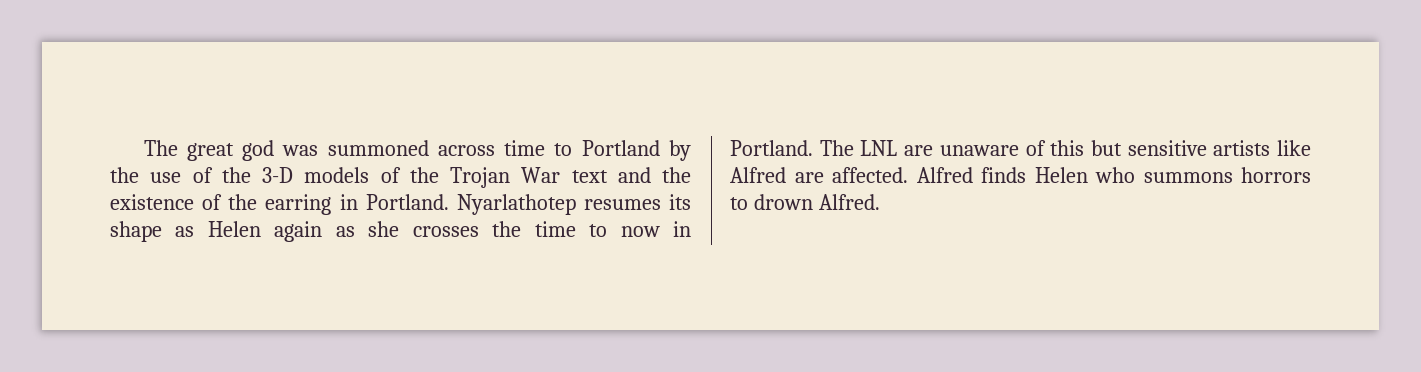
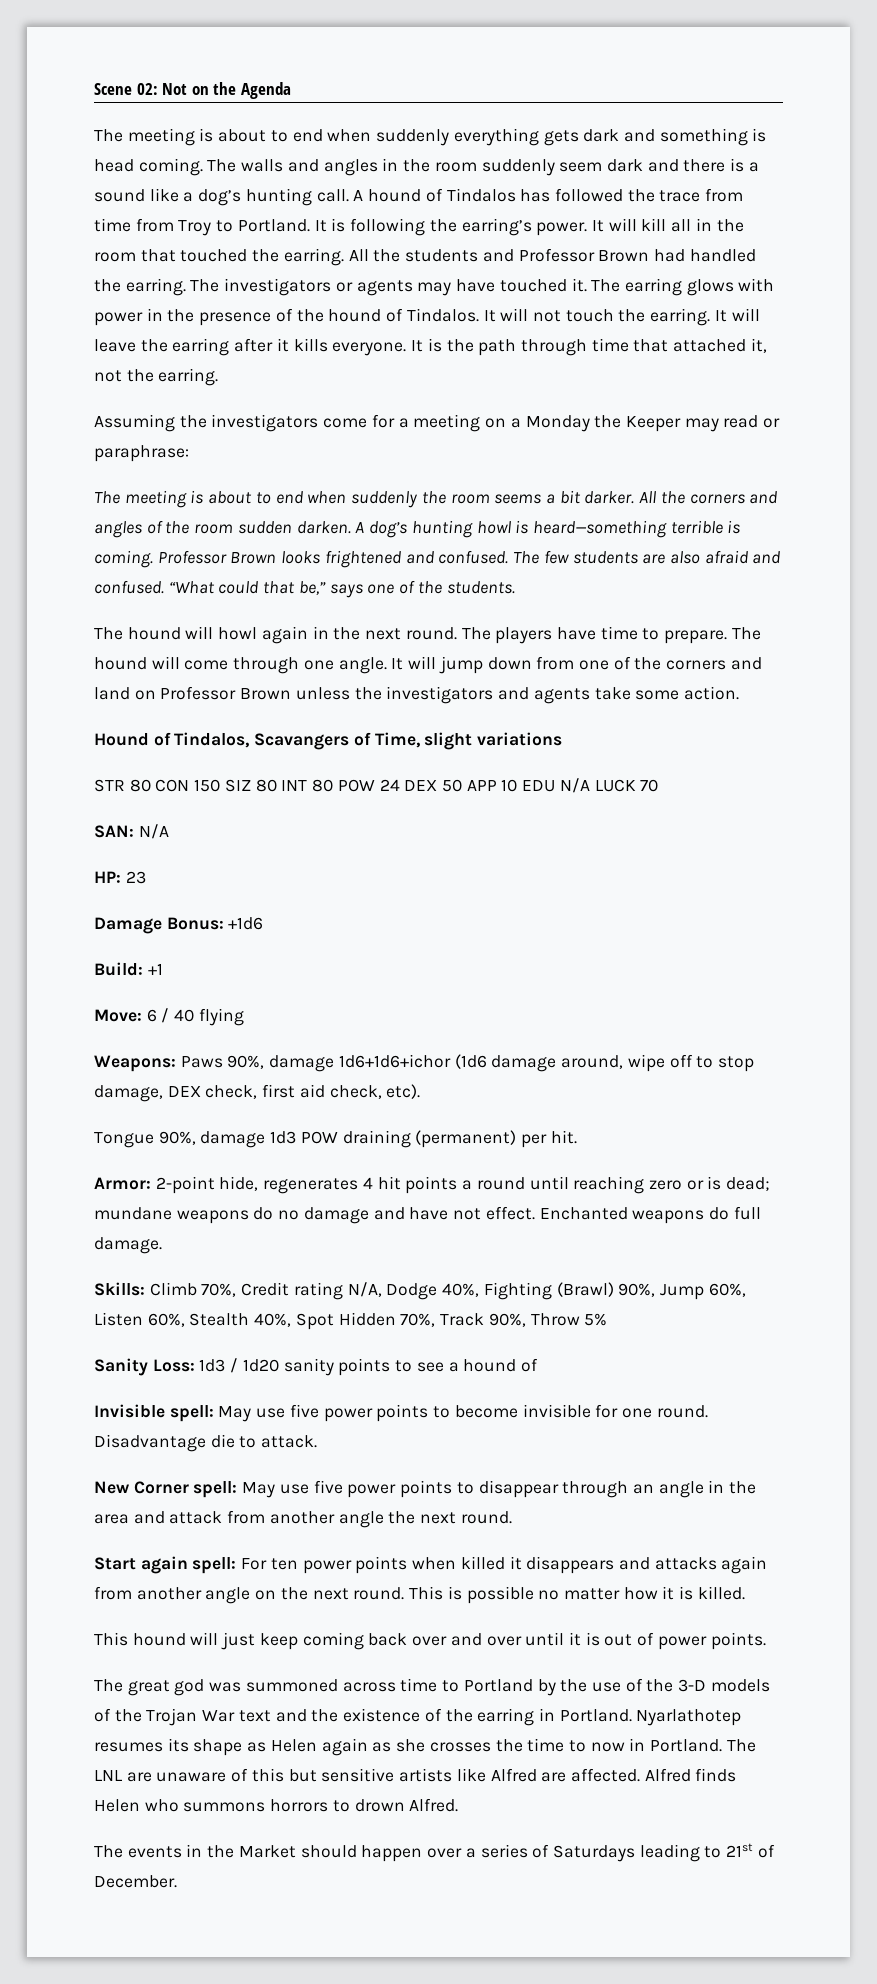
(143, 148) none -> [94,82,291,99] [94,128,767,146] [94,158,759,176] [94,188,744,206] [94,218,744,236] [94,248,756,266] [94,278,775,296] [94,308,760,326] [94,338,767,356] [94,368,219,386] [94,414,781,432] [94,445,189,462] [94,490,778,508] [94,520,741,538] [94,550,781,568] [94,580,515,598] [94,626,761,644] [94,656,762,674] [94,686,739,704] [94,732,563,750] [94,778,659,793] [94,824,169,839] [94,871,146,884] [94,917,264,934] [94,962,163,976] [94,1008,244,1026] [94,1054,754,1072] [94,1084,421,1102] [94,1130,577,1148] [94,1176,771,1194] [94,1206,761,1224] [94,1237,162,1254] [94,1282,746,1300] [94,1312,608,1330] [94,1358,538,1376] [94,1404,708,1422] [94,1434,318,1452] [94,1480,757,1498] [94,1510,512,1528] [94,1556,768,1574] [94,1586,745,1604] [94,1632,766,1650] Scene 02: Not on the Agenda // The meeting is about to end when suddenly everything gets dark and something is head coming. The walls and angles in the room suddenly seem dark and there is a sound like a dog’s hunting call. A hound of Tindalos has followed the trace from time from Troy to Portland. It is following the earring’s power. It will kill all in the room that touched the earring. All the students and Professor Brown had handled the earring. The investigators or agents may have touched it. The earring glows with power in the presence of the hound of Tindalos. It will not touch the earring. It will leave the earring after it kills everyone. It is the path through time that attached it, not the earring. // Assuming the investigators come for a meeting on a Monday the Keeper may read or paraphrase: // The meeting is about to end when suddenly the room seems a bit darker. All the corners and angles of the room sudden darken. A dog’s hunting howl is heard—something terrible is coming. Professor Brown looks frightened and confused. The few students are also afraid and confused. “What could that be,” says one of the students. // The hound will howl again in the next round. The players have time to prepare. The hound will come through one angle. It will jump down from one of the corners and land on Professor Brown unless the investigators and agents take some action. // Hound of Tindalos, Scavangers of Time, slight variations // STR 80 CON 150 SIZ 80 INT 80 POW 24 DEX 50 APP 10 EDU N/A LUCK 70 // SAN: N/A // HP: 23 // Damage Bonus: +1d6 // Build: +1 // Move: 6 / 40 flying // Weapons: Paws 90%, damage 1d6+1d6+ichor (1d6 damage around, wipe off to stop damage, DEX check, first aid check, etc). // Tongue 90%, damage 1d3 POW draining (permanent) per hit. // Armor: 2-point hide, regenerates 4 hit points a round until reaching zero or is dead; mundane weapons do no damage and have not effect. Enchanted weapons do full damage. // Skills: Climb 70%, Credit rating N/A, Dodge 40%, Fighting (Brawl) 90%, Jump 60%, Listen 60%, Stealth 40%, Spot Hidden 70%, Track 90%, Throw 5% // Sanity Loss: 1d3 / 1d20 sanity points to see a hound of // Invisible spell: May use five power points to become invisible for one round. Disadvantage die to attack. // New Corner spell: May use five power points to disappear through an angle in the area and attack from another angle the next round. // Start again spell: For ten power points when killed it disappears and attacks again from another angle on the next round. This is possible no matter how it is killed. // This hound will just keep coming back over and over until it is out of power points. //
(880, 202) none -> [94,1843,775,1862] [94,1875,177,1888] // The events in the Market should happen over a series of Saturdays leading to 21st of December.

